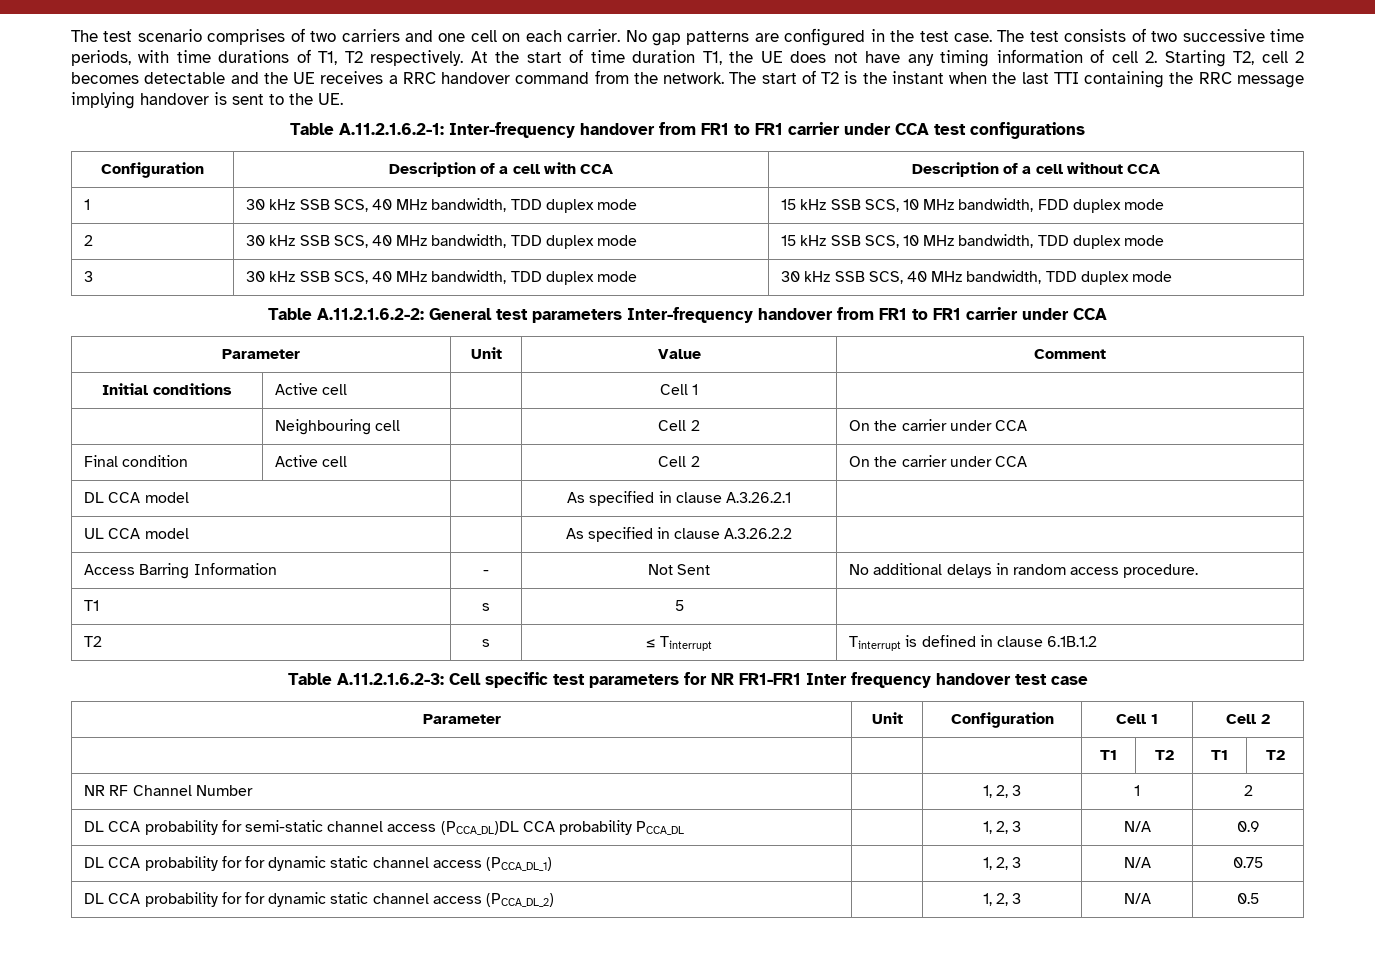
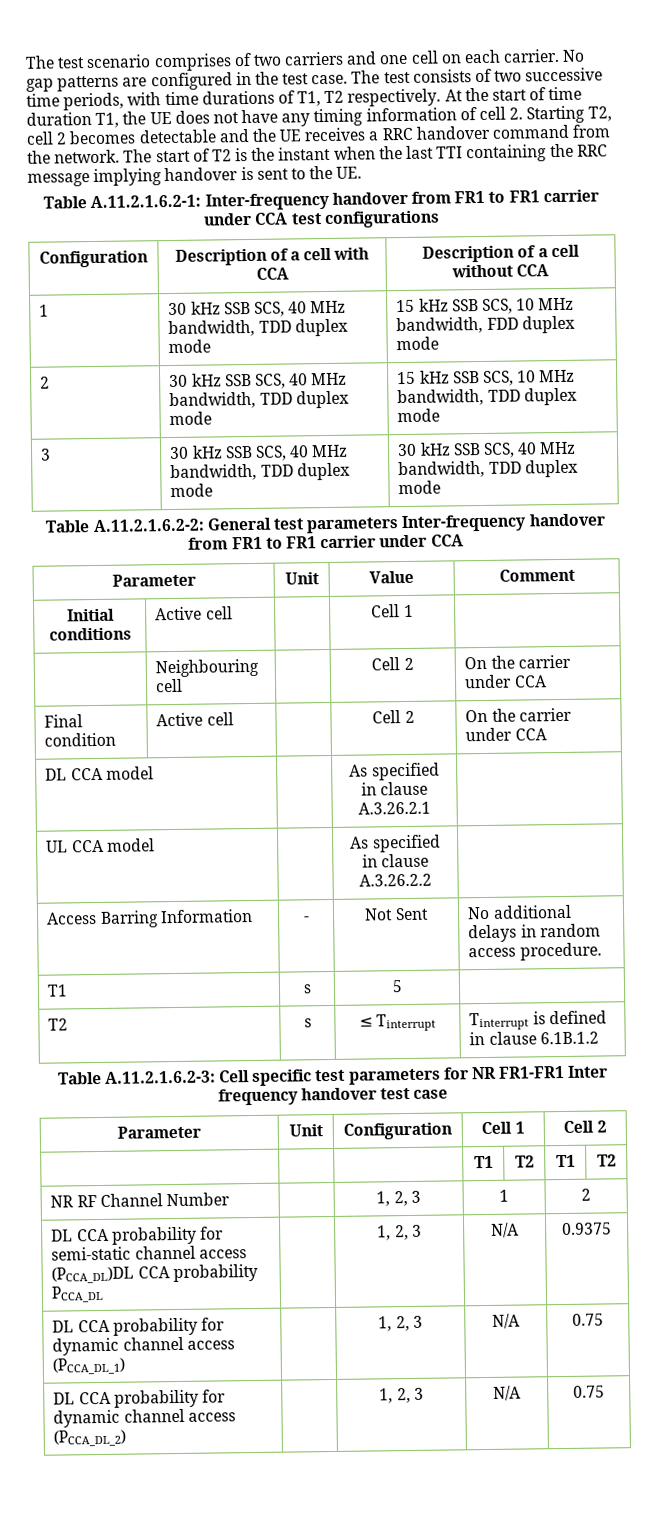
[1236,821,1260,832] [84,856,369,871] 0.9 // DL CCA probability for for dynamic static -> [562,1222,612,1236] [52,1317,225,1336] [52,1337,120,1356] 0.9375 // DL CCA probability for dynamic
[244,892,369,907] for dynamic static -> [53,1409,121,1428] dynamic
[1237,893,1259,904] 0.5 -> [573,1385,605,1398] 0.75

